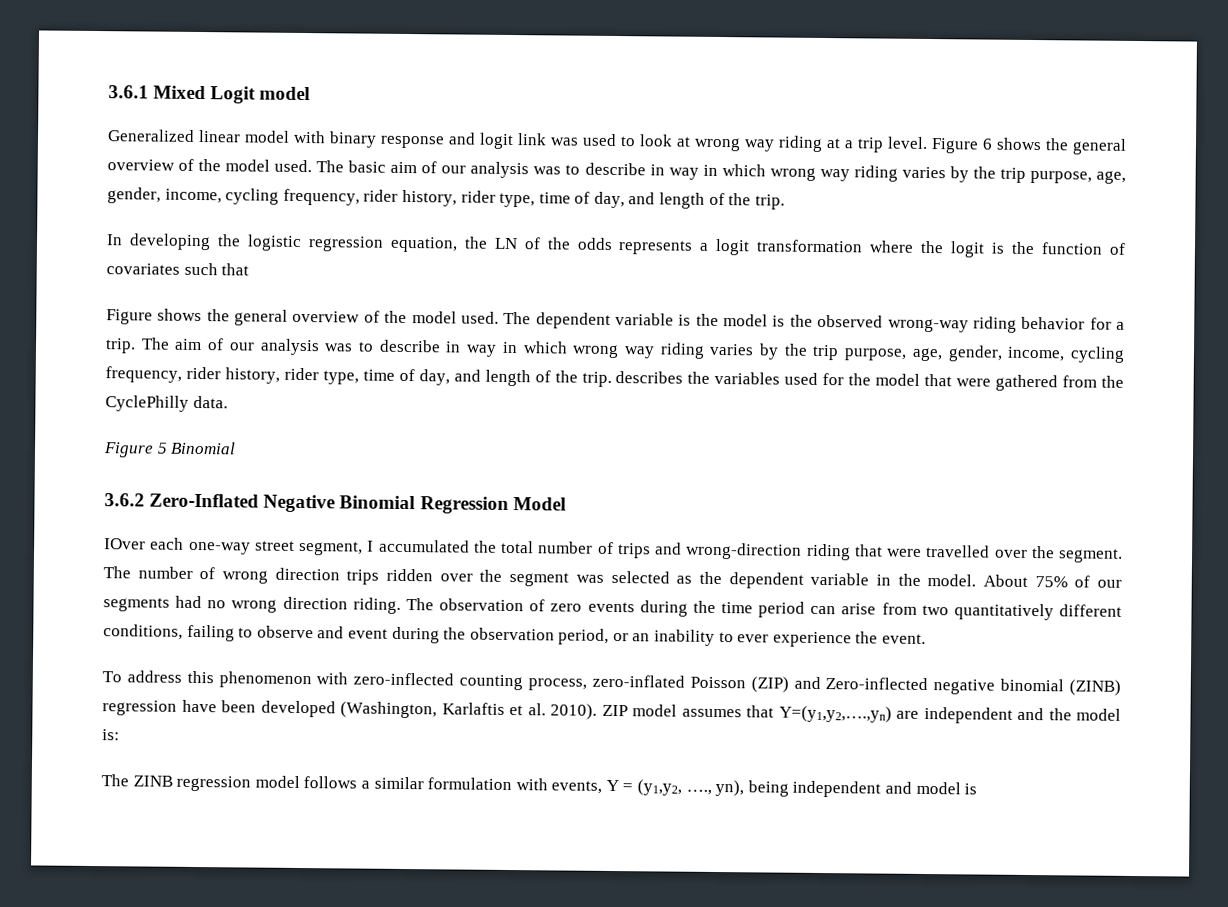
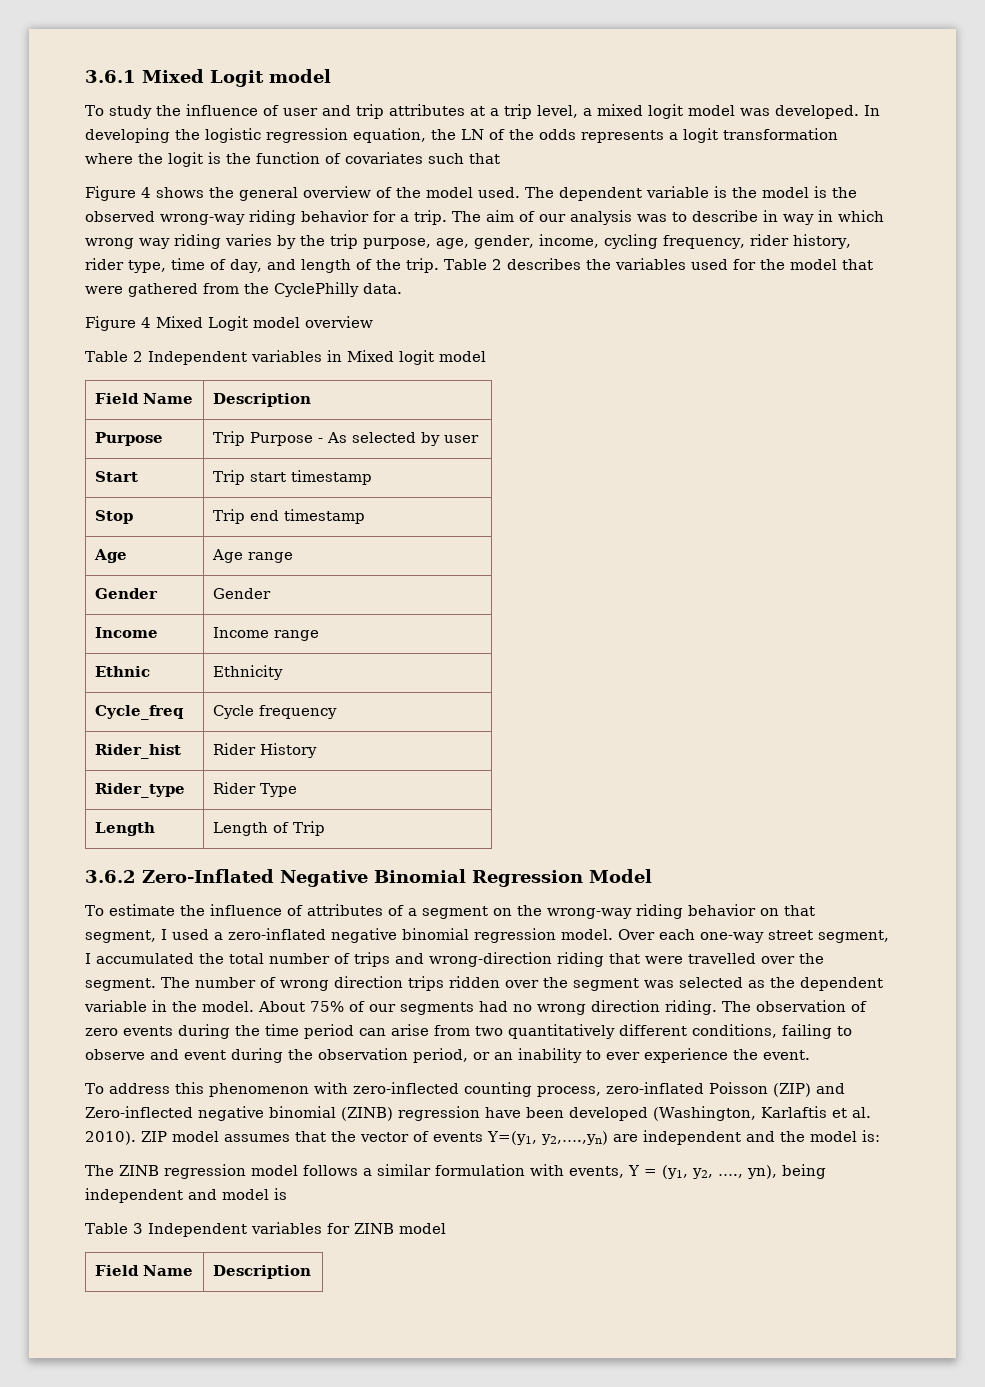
[107,129,1127,155] [107,158,1126,184] [107,187,785,210] Generalized linear model with binary response and logit link was used to look at wrong way riding at a trip level. Figure 6 shows the general overview of the model used. The basic aim of our analysis was to describe in way in which wrong way riding varies by the trip purpose, age, gender, income, cycling frequency, rider history, rider type, time of day, and length of the trip. // -> [85,104,859,119] To study the influence of user and trip attributes at a trip level, a mixed logit model was developed.
(153, 317) none -> [141,187,151,198] 4
(612, 379) none -> [443,259,502,270] Table 2
[156,441,237,455] 5 Binomial -> [141,316,373,331] [85,350,486,365] [94,393,193,404] [212,393,311,407] [94,432,163,446] [212,431,479,446] [94,471,138,482] [212,470,372,485] [94,510,133,524] [212,509,365,524] [93,549,127,563] [211,549,293,563] [94,588,158,599] [212,588,271,599] [94,627,158,638] [212,627,319,641] [94,666,150,677] [212,665,283,680] [94,705,184,720] [212,705,337,719] [94,744,181,759] [212,743,317,758] [94,783,185,798] [212,782,297,797] [94,822,155,836] [212,821,325,836] 4 Mixed Logit model overview // Table 2 Independent variables in Mixed logit model // Field Name | Description // Purpose | Trip Purpose - As selected by user // Start | Trip start timestamp // Stop | Trip end timestamp // Age | Age range // Gender | Gender // Income | Income range // Ethnic | Ethnicity // Cycle_freq | Cycle frequency // Rider_hist | Rider History // Rider_type | Rider Type // Length | Length of Trip
[104,538,146,550] IOver -> [85,904,815,919] [85,928,655,943] To estimate the influence of attributes of a segment on the wrong-way riding behavior on that segment, I used a zero-inflated negative binomial regression model. Over
[778,705,892,723] Y=(y1,y2,….,yn) -> [331,1131,608,1145] the vector of events Y=(y1, y2,….,yn)
[637,779,683,796] (y1,y2, -> [662,1165,713,1179] (y1, y2,
(978, 789) none -> [85,1222,446,1237] [94,1265,193,1276] [212,1265,311,1279] // Table 3 Independent variables for ZINB model // Field Name | Description

